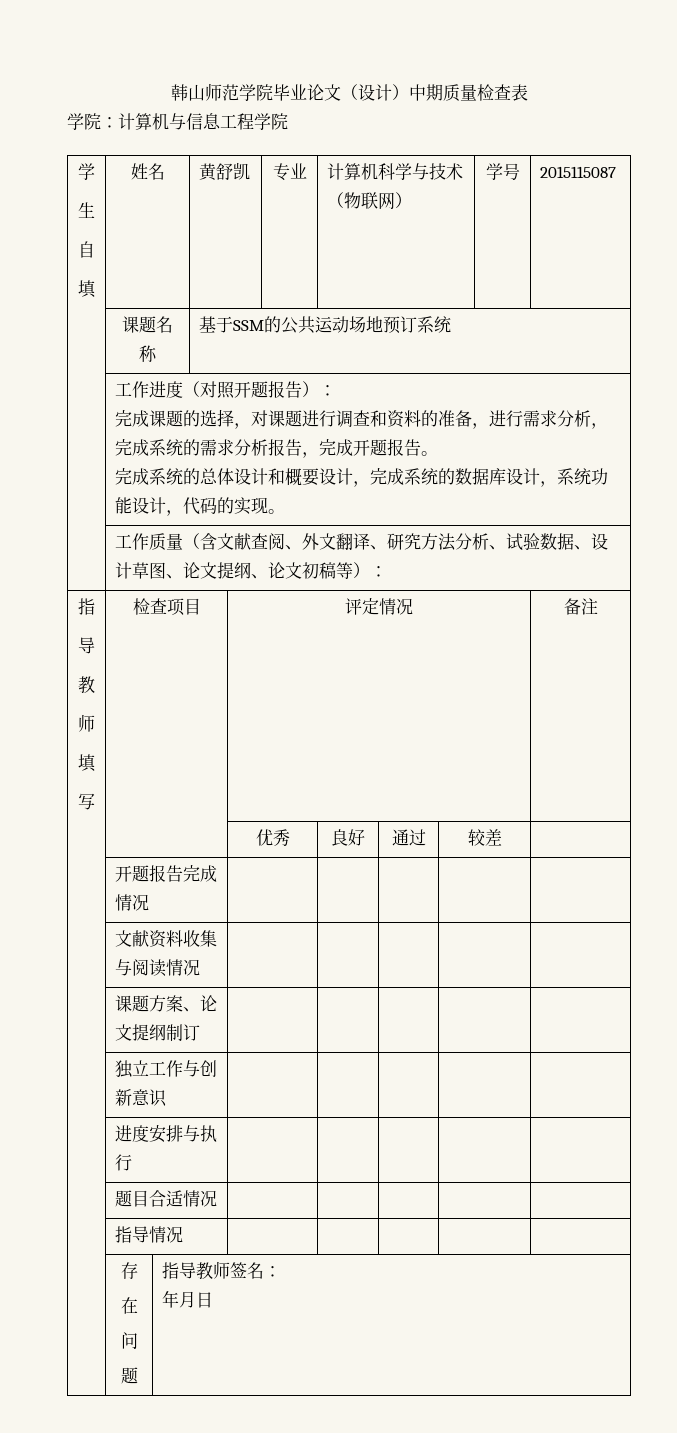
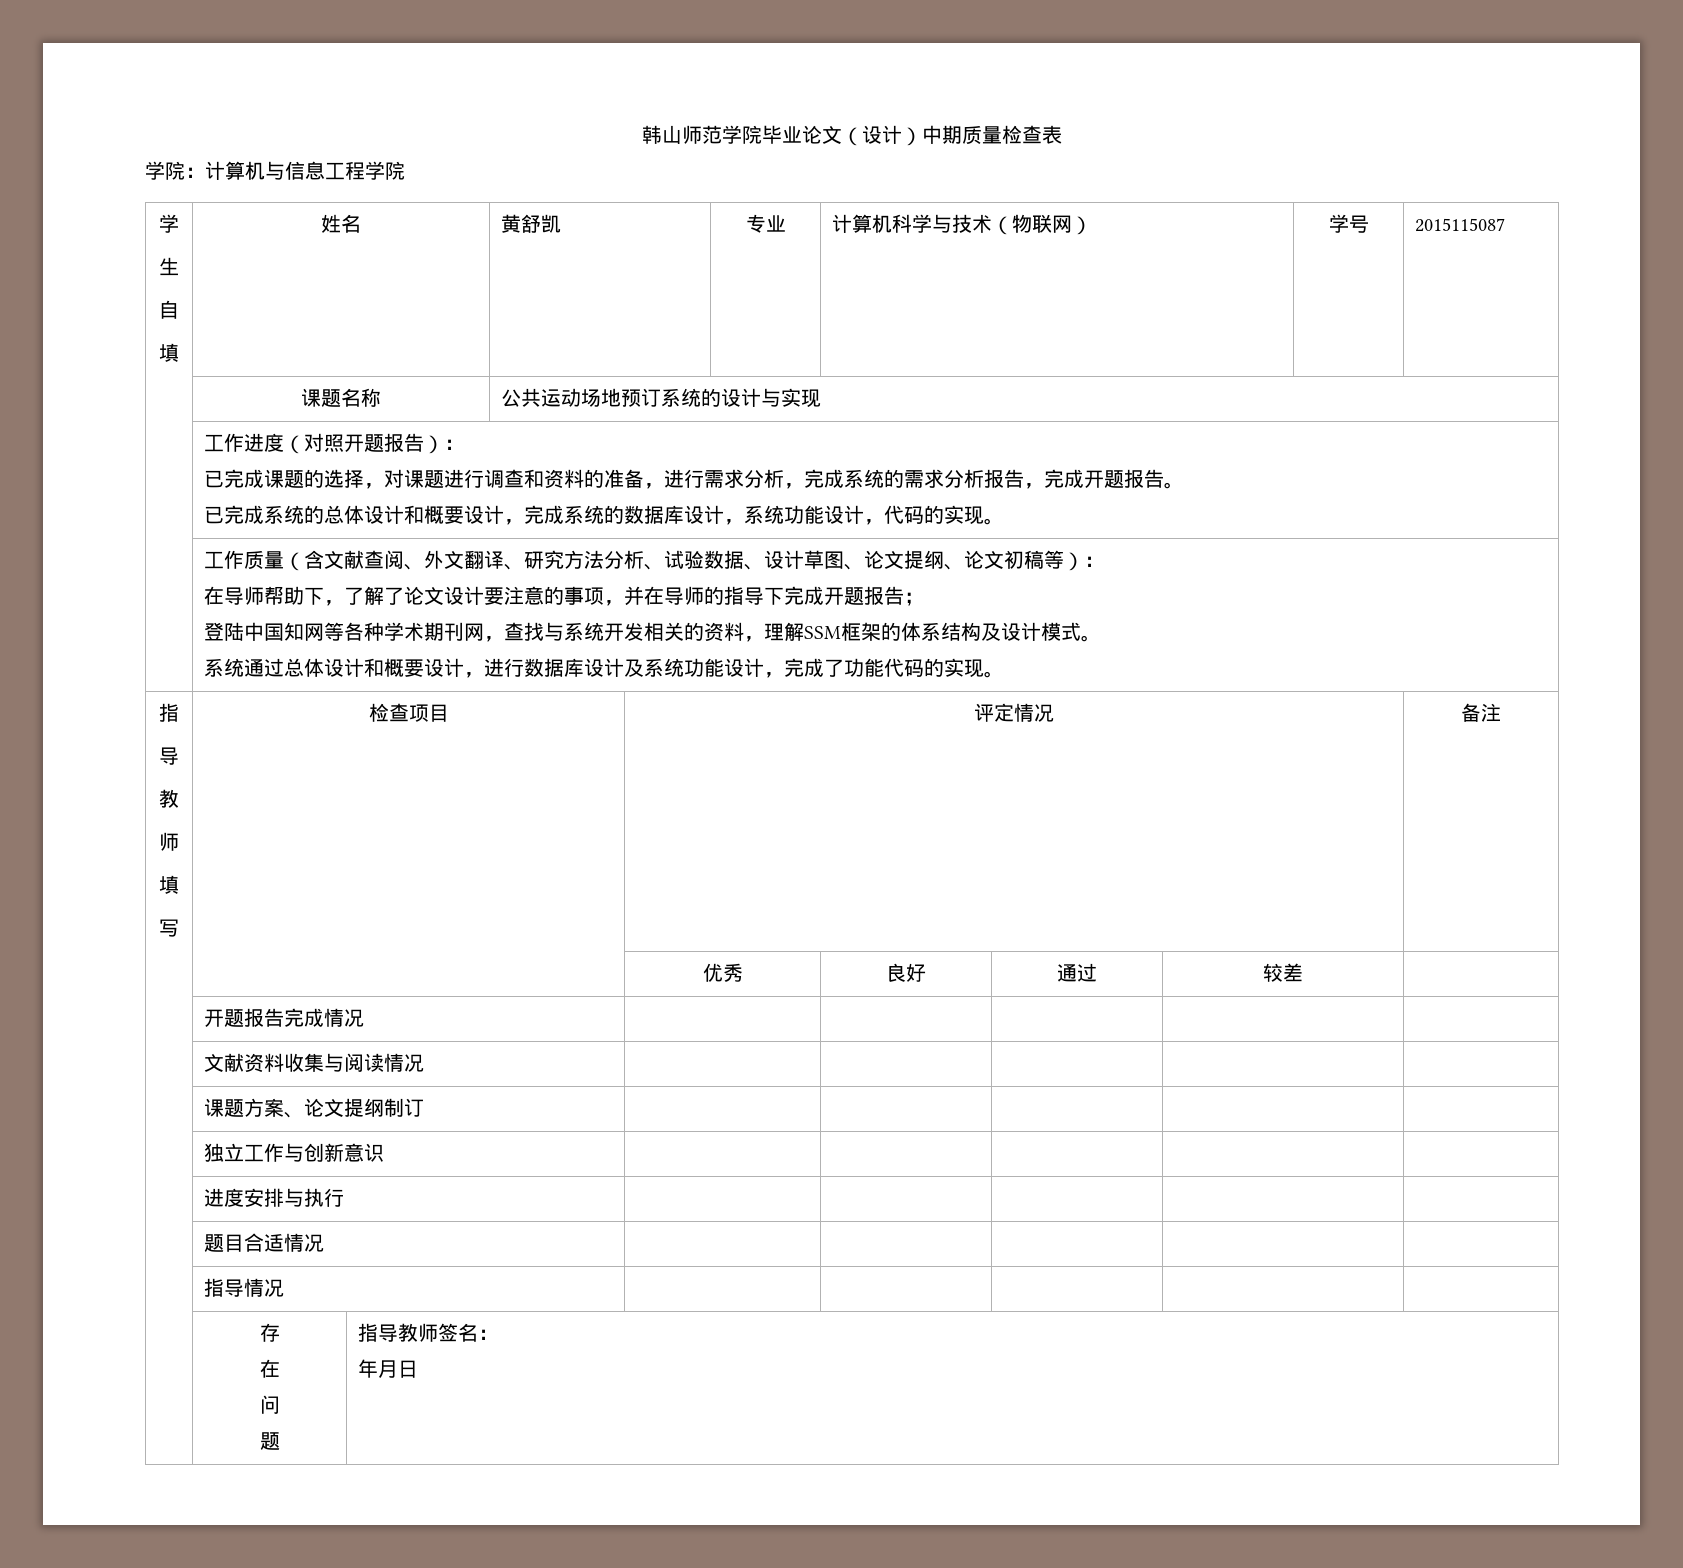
[199,316,282,333] 基于SSM的 -> (381, 397) none
(452, 324) none -> [701,388,822,408] 的设计与实现
(337, 390) none -> [204,470,225,488] 已
(439, 453) none -> [204,506,225,524] 已
(388, 571) none -> [204,586,925,606] [204,622,1102,642] [204,658,1005,678] // 在导师帮助下，了解了论文设计要注意的事项，并在导师的指导下完成开题报告； // 登陆中国知网等各种学术期刊网，查找与系统开发相关的资料，理解SSM框架的体系结构及设计模式。 // 系统通过总体设计和概要设计，进行数据库设计及系统功能设计，完成了功能代码的实现。

